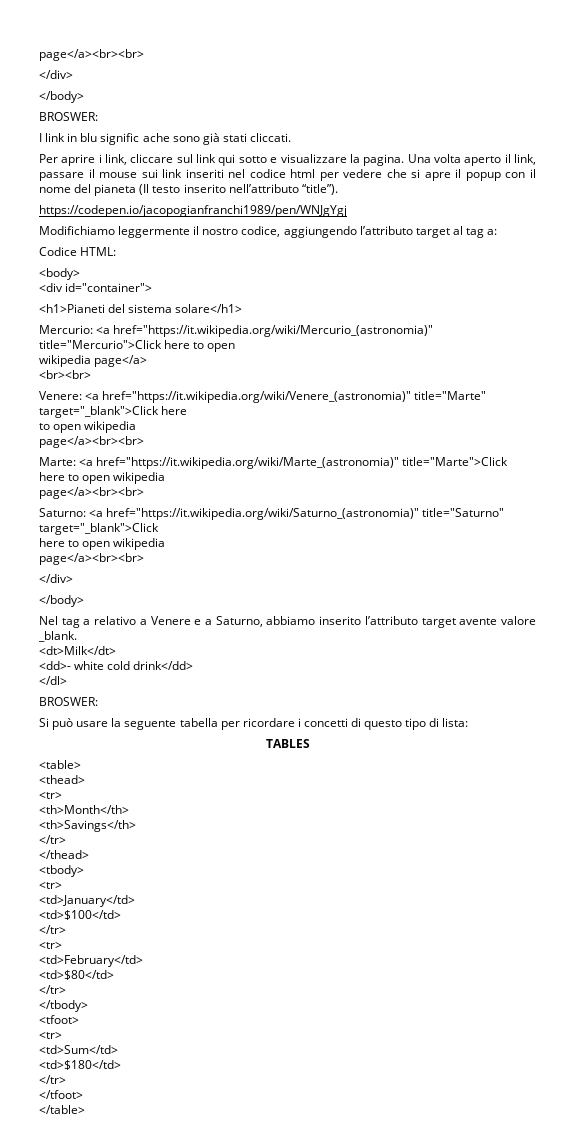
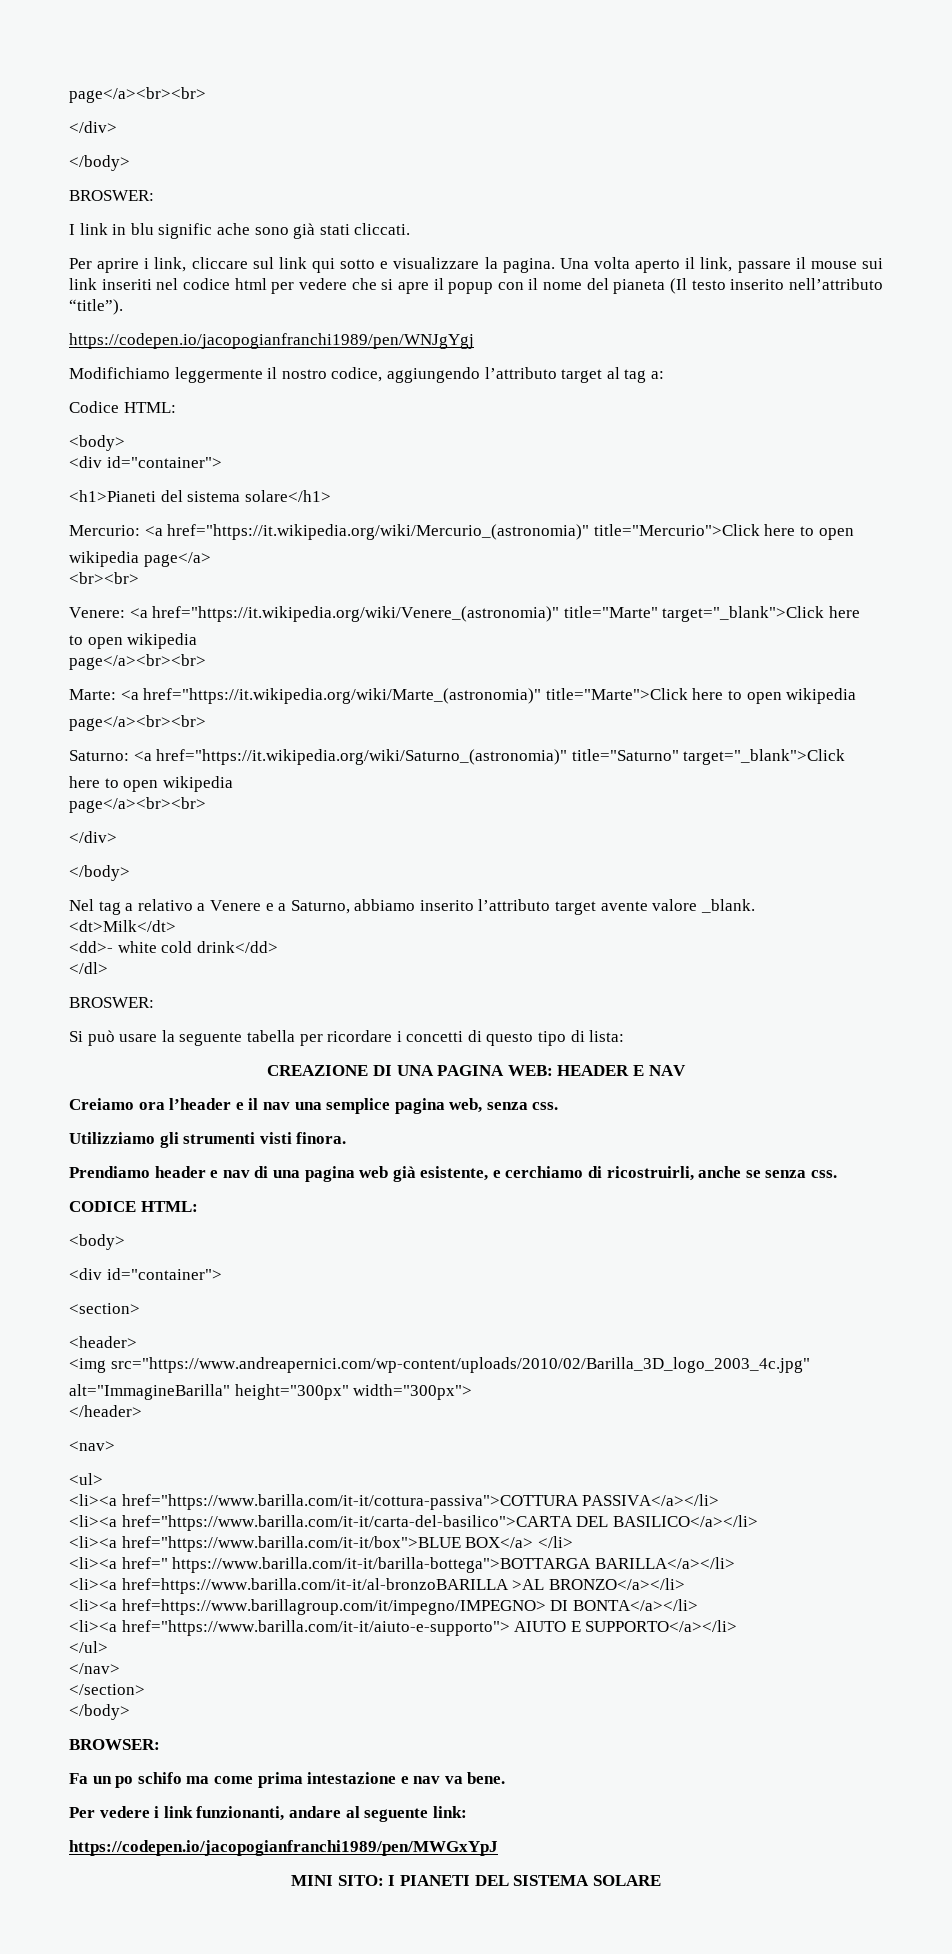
[265,739,310,748] [39,760,81,769] [39,775,85,784] [39,792,62,799] [39,805,129,814] [39,820,136,832] [39,835,66,844] [39,850,89,859] [39,865,84,877] [39,882,62,889] [39,895,135,907] [39,910,121,920] [39,925,66,934] [39,942,62,949] [39,955,143,967] [39,970,114,980] [39,985,66,994] [39,1000,88,1012] [39,1015,79,1024] [39,1032,62,1039] [39,1045,118,1054] [39,1060,121,1070] [39,1075,66,1084] [39,1090,83,1099] [39,1105,85,1114] TABLES // <table> // <thead> // <tr> // <th>Month</th> // <th>Savings</th> // </tr> // </thead> // <tbody> // <tr> // <td>January</td> // <td>$100</td> // </tr> // <tr> // <td>February</td> // <td>$80</td> // </tr> // </tbody> // <tfoot> // <tr> // <td>Sum</td> // <td>$180</td> // </tr> // </tfoot> // </table> -> [267,1065,686,1076] [69,1098,559,1114] [69,1132,347,1148] [69,1166,838,1182] [69,1201,198,1212] [69,1234,125,1250] [69,1268,222,1280] [69,1303,140,1314] [69,1336,137,1348] [69,1357,810,1373] [69,1384,473,1400] [69,1405,142,1417] [69,1441,115,1451] [69,1473,103,1485] [69,1494,720,1510] [69,1515,758,1531] [69,1536,573,1552] [69,1557,735,1573] [69,1578,685,1594] [69,1599,698,1615] [69,1620,738,1636] [69,1641,108,1653] [69,1663,120,1674] [69,1684,145,1695] [69,1704,130,1720] [69,1739,160,1750] [69,1772,506,1788] [69,1806,467,1822] [69,1840,498,1856] [291,1875,661,1886] CREAZIONE DI UNA PAGINA WEB: HEADER E NAV // Creiamo ora l’header e il nav una semplice pagina web, senza css. // Utilizziamo gli strumenti visti finora. // Prendiamo header e nav di una pagina web già esistente, e cerchiamo di ricostruirli, anche se senza css. // CODICE HTML: // <body> // <div id="container"> // <section> // <header> // <img src="https://www.andreapernici.com/wp-content/uploads/2010/02/Barilla_3D_logo_2003_4c.jpg" // alt="ImmagineBarilla" height="300px" width="300px"> // </header> // <nav> // <ul> // <li><a href="https://www.barilla.com/it-it/cottura-passiva">COTTURA PASSIVA</a></li> // <li><a href="https://www.barilla.com/it-it/carta-del-basilico">CARTA DEL BASILICO</a></li> // <li><a href="https://www.barilla.com/it-it/box">BLUE BOX</a> </li> // <li><a href=" https://www.barilla.com/it-it/barilla-bottega">BOTTARGA BARILLA</a></li> // <li><a href=https://www.barilla.com/it-it/al-bronzoBARILLA >AL BRONZO</a></li> // <li><a href=https://www.barillagroup.com/it/impegno/IMPEGNO> DI BONTA</a></li> // <li><a href="https://www.barilla.com/it-it/aiuto-e-supporto"> AIUTO E SUPPORTO</a></li> // </ul> // </nav> // </section> // </body> // BROWSER: // Fa un po schifo ma come prima intestazione e nav va bene. // Per vedere i link funzionanti, andare al seguente link: // https://codepen.io/jacopogianfranchi1989/pen/MWGxYpJ // MINI SITO: I PIANETI DEL SISTEMA SOLARE

